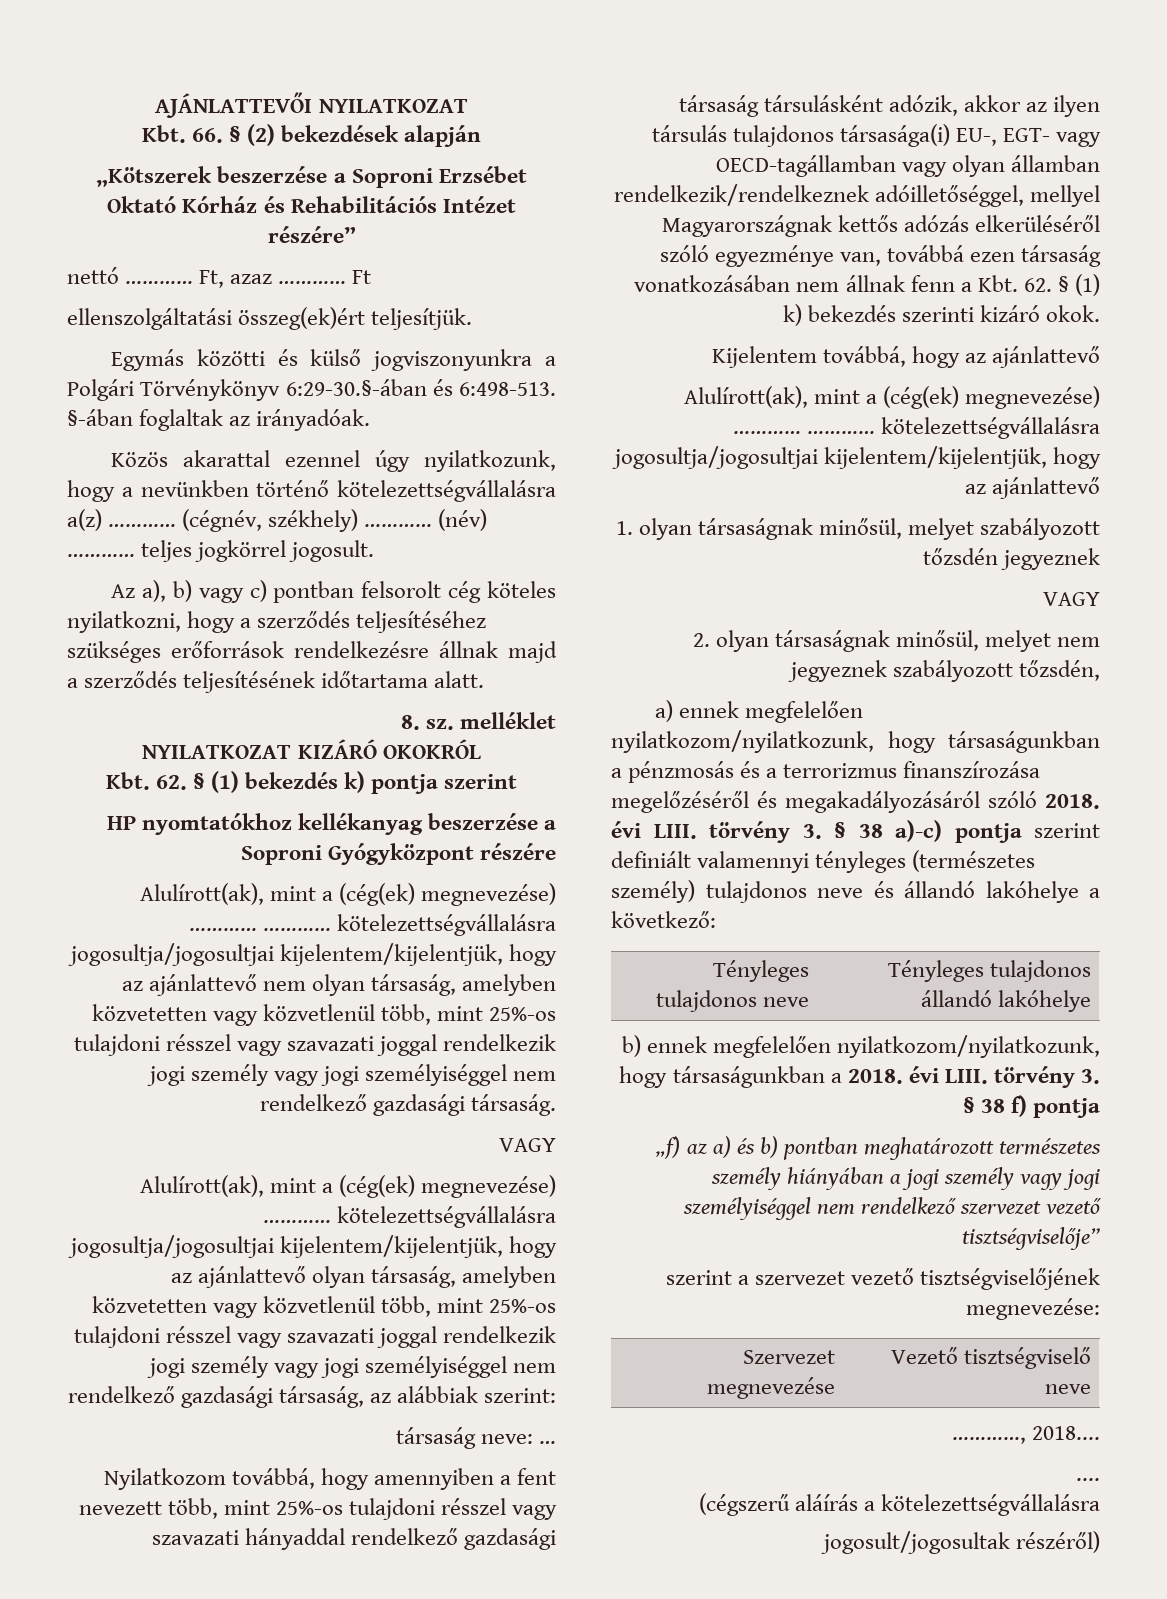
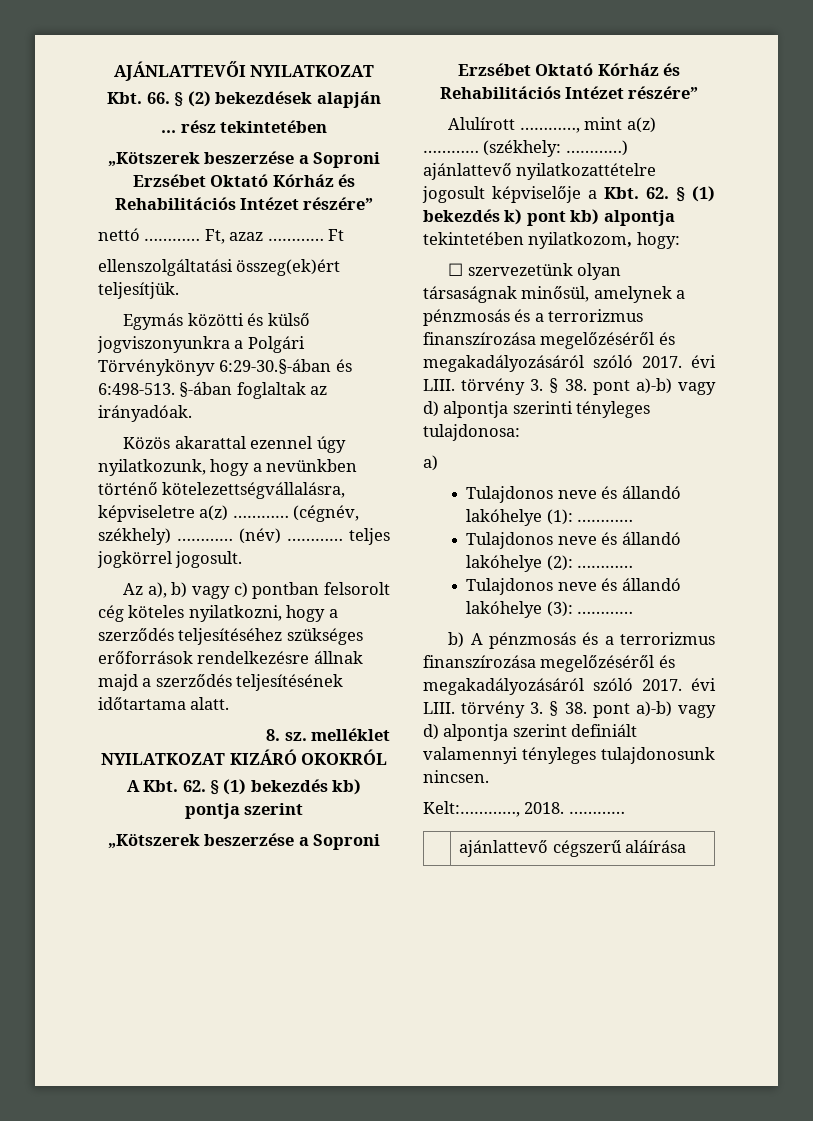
(482, 136) none -> [161,120,327,133] // … rész tekintetében
[337,480,556,502] kötelezettségvállalásra -> [162,482,346,499] [98,505,195,522] kötelezettségvállalásra, képviseletre
(481, 749) none -> [126,779,362,795] [184,803,304,819] [107,833,381,850] [457,63,681,76] [439,86,699,99] [448,117,656,133] [423,140,628,157] [423,163,657,180] [422,186,597,203] A Kbt. 62. § (1) bekezdés kb) pontja szerint // „Kötszerek beszerzése a Soproni Erzsébet Oktató Kórház és Rehabilitációs Intézet részére” // Alulírott …………, mint a(z) ………… (székhely: …………) ajánlattevő nyilatkozattételre jogosult képviselője a
[371,774,518,794] [106,813,556,835] [240,843,556,865] [139,883,556,906] [188,914,556,936] [67,943,557,966] [121,974,556,996] [91,1004,556,1026] [73,1034,556,1056] [146,1064,556,1086] [259,1094,556,1116] [499,1138,556,1152] [139,1175,556,1198] [262,1206,556,1228] [67,1235,557,1258] [170,1266,556,1288] [91,1296,556,1318] [73,1326,556,1348] [146,1356,556,1378] [67,1386,556,1408] [395,1427,556,1449] [103,1468,556,1490] [78,1498,557,1520] [151,1528,556,1550] [678,95,1100,117] [651,124,1101,147] [715,155,1100,177] [613,184,1100,207] [661,215,1100,237] [659,245,1101,267] [634,274,1100,296] [782,304,1100,326] [711,346,1100,368] [683,386,1100,409] [732,417,1100,439] [611,446,1101,469] [964,477,1100,499] [615,518,1100,540] [922,548,1100,570] [1043,592,1100,606] [692,630,1100,652] [787,660,1100,682] [655,700,864,723] [611,730,1100,753] pontja szerint // HP nyomtatókhoz kellékanyag beszerzése a Soproni Gyógyközpont részére // Alulírott(ak), mint a (cég(ek) megnevezése) ………… ………… kötelezettségvállalásra jogosultja/jogosultjai kijelentem/kijelentjük, hogy az ajánlattevő nem olyan társaság, amelyben közvetetten vagy közvetlenül több, mint 25%-os tulajdoni résszel vagy szavazati joggal rendelkezik jogi személy vagy jogi személyiséggel nem rendelkező gazdasági társaság. // VAGY // Alulírott(ak), mint a (cég(ek) megnevezése) ………… kötelezettségvállalásra jogosultja/jogosultjai kijelentem/kijelentjük, hogy az ajánlattevő olyan társaság, amelyben közvetetten vagy közvetlenül több, mint 25%-os tulajdoni résszel vagy szavazati joggal rendelkezik jogi személy vagy jogi személyiséggel nem rendelkező gazdasági társaság, az alábbiak szerint: // társaság neve: … // Nyilatkozom továbbá, hogy amennyiben a fent nevezett több, mint 25%-os tulajdoni résszel vagy szavazati hányaddal rendelkező gazdasági társaság társulásként adózik, akkor az ilyen társulás tulajdonos társasága(i) EU-, EGT- vagy OECD-tagállamban vagy olyan államban rendelkezik/rendelkeznek adóilletőséggel, mellyel Magyarországnak kettős adózás elkerüléséről szóló egyezménye van, továbbá ezen társaság vonatkozásában nem állnak fenn a Kbt. 62. § (1) k) bekezdés szerinti kizáró okok. // Kijelentem továbbá, hogy az ajánlattevő // Alulírott(ak), mint a (cég(ek) megnevezése) ………… ………… kötelezettségvállalásra jogosultja/jogosultjai kijelentem/kijelentjük, hogy az ajánlattevő // 1. olyan társaságnak minősül, melyet szabályozott tőzsdén jegyeznek // VAGY // 2. olyan társaságnak minősül, melyet nem jegyeznek szabályozott tőzsdén, // a) ennek megfelelően nyilatkozom/nyilatkozunk, hogy társaságunkban -> [526,209,675,226] [423,232,680,249] [448,263,622,280] [423,286,672,303] pont kb) alpontja tekintetében nyilatkozom, hogy: // ☐ szervezetünk olyan társaságnak minősül, amelynek
[1045,794,1100,809] [611,820,1100,843] [611,850,1036,873] [611,880,1100,903] [611,911,716,928] [712,960,809,982] [655,990,809,1012] [887,960,1091,982] [920,990,1091,1012] [621,1035,1100,1058] [619,1066,1100,1088] [962,1095,1100,1118] [656,1136,1101,1160] [710,1167,1100,1190] [682,1197,1101,1220] [962,1227,1100,1250] [665,1268,1100,1290] [966,1298,1100,1320] [742,1350,835,1364] [706,1377,835,1399] [890,1347,1091,1369] [1044,1384,1091,1394] [951,1426,1100,1444] [1076,1478,1100,1481] [698,1493,1100,1516] [820,1531,1100,1554] 2018. évi LIII. törvény 3. § 38 a)-c) pontja szerint definiált valamennyi tényleges (természetes személy) tulajdonos neve és állandó lakóhelye a következő: // Tényleges tulajdonos neve | Tényleges tulajdonos állandó lakóhelye // b) ennek megfelelően nyilatkozom/nyilatkozunk, hogy társaságunkban a 2018. évi LIII. törvény 3. § 38 f) pontja // „f) az a) és b) pontban meghatározott természetes személy hiányában a jogi személy vagy jogi személyiséggel nem rendelkező szervezet vezető tisztségviselője” // szerint a szervezet vezető tisztségviselőjének megnevezése: // Szervezet megnevezése | Vezető tisztségviselő neve // …………, 2018.... // .... // (cégszerű aláírás a kötelezettségvállalásra // jogosult/jogosultak részéről) -> [642,355,716,368] [423,378,716,395] [423,401,651,418] [423,424,520,441] [423,455,438,471] [466,486,681,503] [466,509,634,526] [466,532,681,549] [466,555,634,572] [466,578,681,595] [466,601,634,618] [448,632,715,649] [423,655,675,672] [423,678,716,695] [423,701,716,718] [423,724,638,741] [423,747,715,764] [423,770,489,783] [423,801,625,817] [459,840,687,857] 2017. évi LIII. törvény 3. § 38. pont a)-b) vagy d) alpontja szerinti tényleges tulajdonosa: // a) // Tulajdonos neve és állandó lakóhelye (1): ………… // Tulajdonos neve és állandó lakóhelye (2): ………… // Tulajdonos neve és állandó lakóhelye (3): ………… // b) A pénzmosás és a terrorizmus finanszírozása megelőzéséről és megakadályozásáról szóló 2017. évi LIII. törvény 3. § 38. pont a)-b) vagy d) alpontja szerint definiált valamennyi tényleges tulajdonosunk nincsen. // Kelt:…………, 2018. ………… // | ajánlattevő cégszerű aláírása

